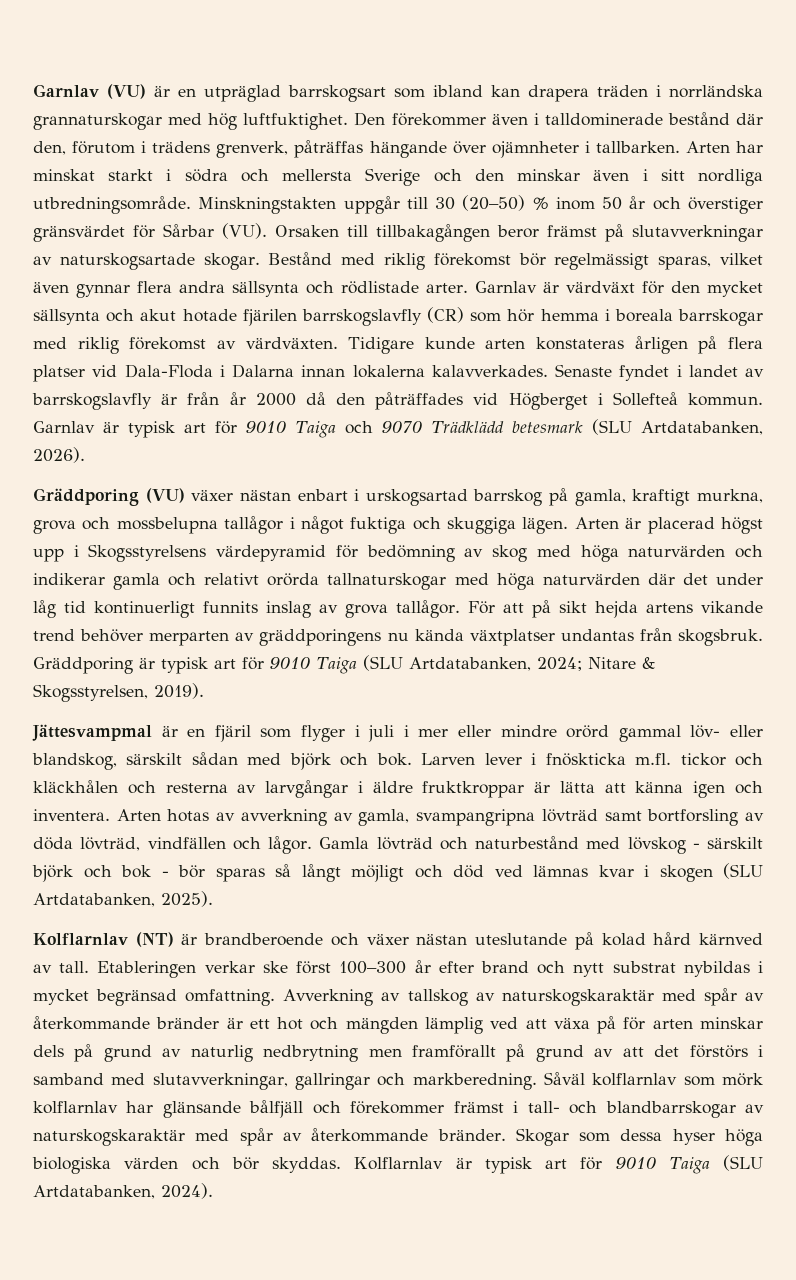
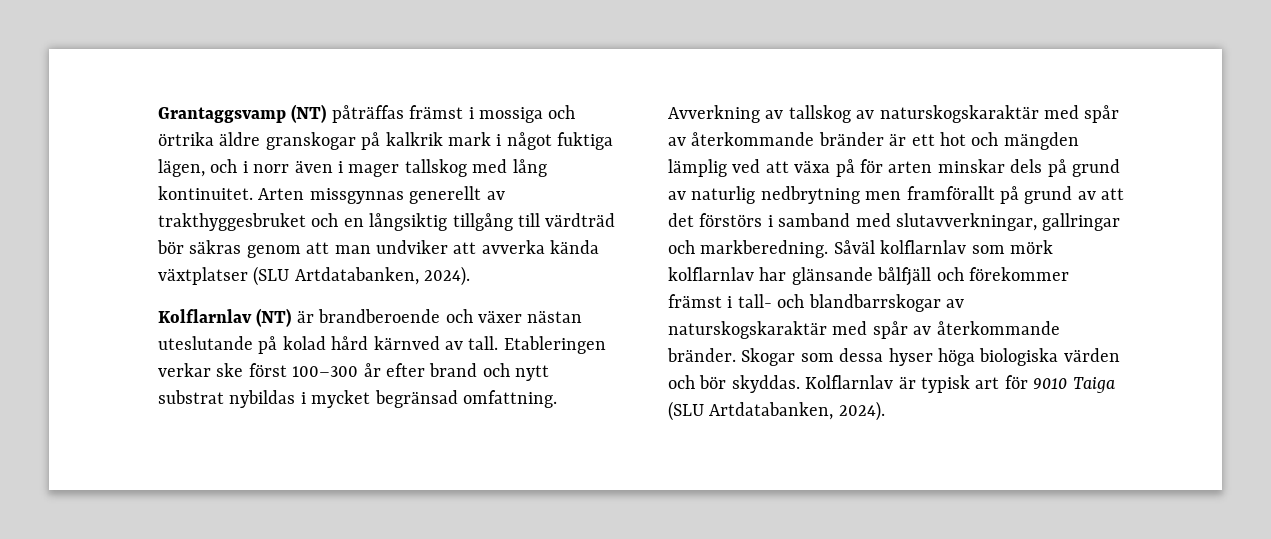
[33,84,763,102] [33,112,764,130] [33,140,764,158] [33,168,764,186] [33,195,763,214] [33,223,763,242] [33,252,763,270] [33,281,763,298] [33,307,763,326] [33,336,763,354] [33,364,764,382] [32,392,763,410] [33,419,763,438] [33,447,85,463] [33,488,763,506] [33,516,763,534] [33,544,764,562] [33,573,763,590] [33,600,763,618] [33,628,764,646] [33,655,655,674] [33,683,204,702] [32,724,764,742] [32,752,763,770] [33,780,763,798] [33,809,765,826] [33,836,764,854] [32,863,763,882] [33,891,213,907] Garnlav (VU) är en utpräglad barrskogsart som ibland kan drapera träden i norrländska grannaturskogar med hög luftfuktighet. Den förekommer även i talldominerade bestånd där den, förutom i trädens grenverk, påträffas hängande över ojämnheter i tallbarken. Arten har minskat starkt i södra och mellersta Sverige och den minskar även i sitt nordliga utbredningsområde. Minskningstakten uppgår till 30 (20–50) % inom 50 år och överstiger gränsvärdet för Sårbar (VU). Orsaken till tillbakagången beror främst på slutavverkningar av naturskogsartade skogar. Bestånd med riklig förekomst bör regelmässigt sparas, vilket även gynnar flera andra sällsynta och rödlistade arter. Garnlav är värdväxt för den mycket sällsynta och akut hotade fjärilen barrskogslavfly (CR) som hör hemma i boreala barrskogar med riklig förekomst av värdväxten. Tidigare kunde arten konstateras årligen på flera platser vid Dala-Floda i Dalarna innan lokalerna kalavverkades. Senaste fyndet i landet av barrskogslavfly är från år 2000 då den påträffades vid Högberget i Sollefteå kommun. Garnlav är typisk art för 9010 Taiga och 9070 Trädklädd betesmark (SLU Artdatabanken, 2026). // Gräddporing (VU) växer nästan enbart i urskogsartad barrskog på gamla, kraftigt murkna, grova och mossbelupna tallågor i något fuktiga och skuggiga lägen. Arten är placerad högst upp i Skogsstyrelsens värdepyramid för bedömning av skog med höga naturvärden och indikerar gamla och relativt orörda tallnaturskogar med höga naturvärden där det under låg tid kontinuerligt funnits inslag av grova tallågor. För att på sikt hejda artens vikande trend behöver merparten av gräddporingens nu kända växtplatser undantas från skogsbruk. Gräddporing är typisk art för 9010 Taiga (SLU Artdatabanken, 2024; Nitare & Skogsstyrelsen, 2019). // Jättesvampmal är en fjäril som flyger i juli i mer eller mindre orörd gammal löv- eller blandskog, särskilt sådan med björk och bok. Larven lever i fnöskticka m.fl. tickor och kläckhålen och resterna av larvgångar i äldre fruktkroppar är lätta att känna igen och inventera. Arten hotas av avverkning av gamla, svampangripna lövträd samt bortforsling av döda lövträd, vindfällen och lågor. Gamla lövträd och naturbestånd med lövskog - särskilt björk och bok - bör sparas så långt möjligt och död ved lämnas kvar i skogen (SLU Artdatabanken, 2025). -> [158,104,576,123] [158,132,614,150] [158,159,547,177] [158,186,505,204] [158,213,616,231] [157,240,600,258] [158,266,471,286] Grantaggsvamp (NT) påträffas främst i mossiga och örtrika äldre granskogar på kalkrik mark i något fuktiga lägen, och i norr även i mager tallskog med lång kontinuitet. Arten missgynnas generellt av trakthyggesbruket och en långsiktig tillgång till värdträd bör säkras genom att man undviker att avverka kända växtplatser (SLU Artdatabanken, 2024).

